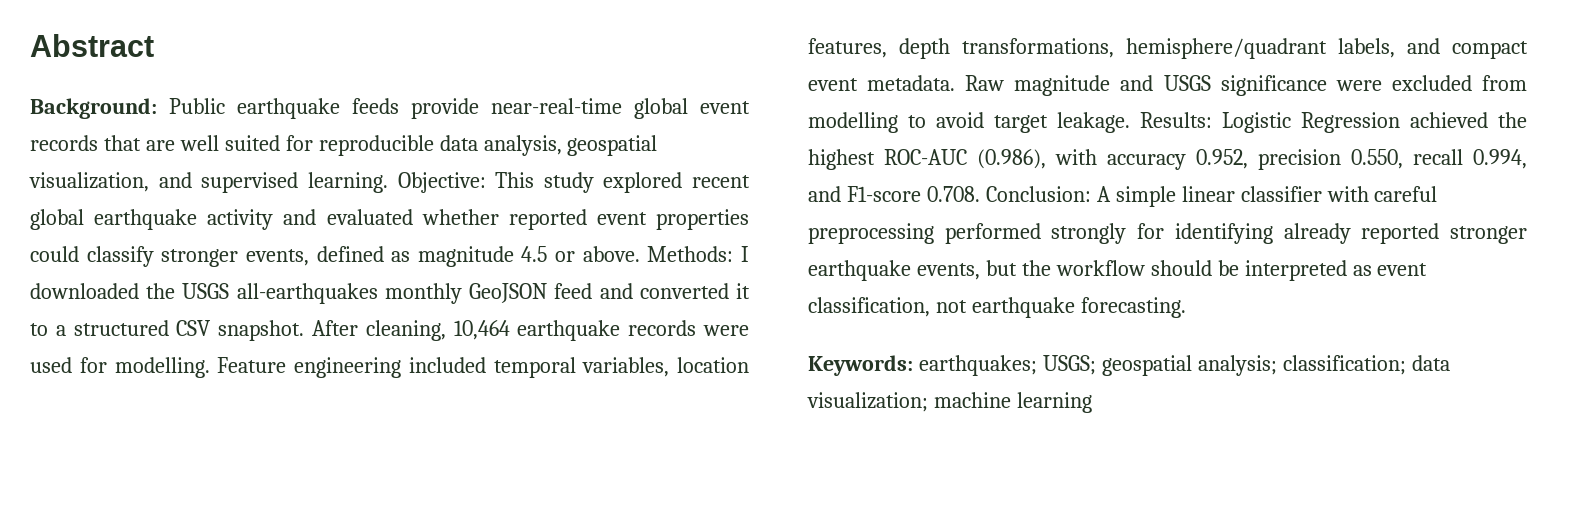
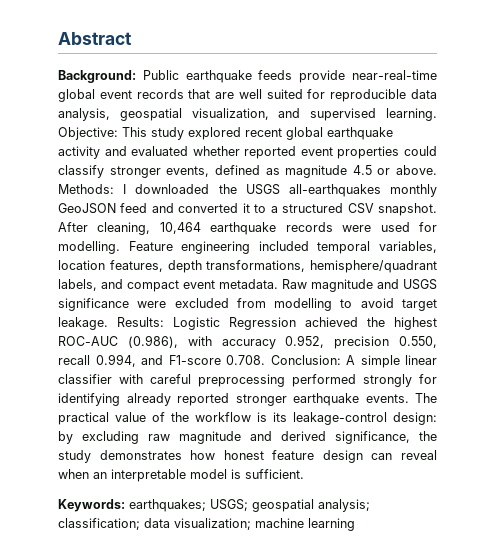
[916,260,1428,281] [808,297,1186,318] events, but the workflow should be interpreted as event classification, not earthquake forecasting. -> [365,393,437,403] [58,412,437,425] [58,431,437,444] [58,450,437,463] [58,469,304,482] events. The practical value of the workflow is its leakage-control design: by excluding raw magnitude and derived significance, the study demonstrates how honest feature design can reveal when an interpretable model is sufficient.

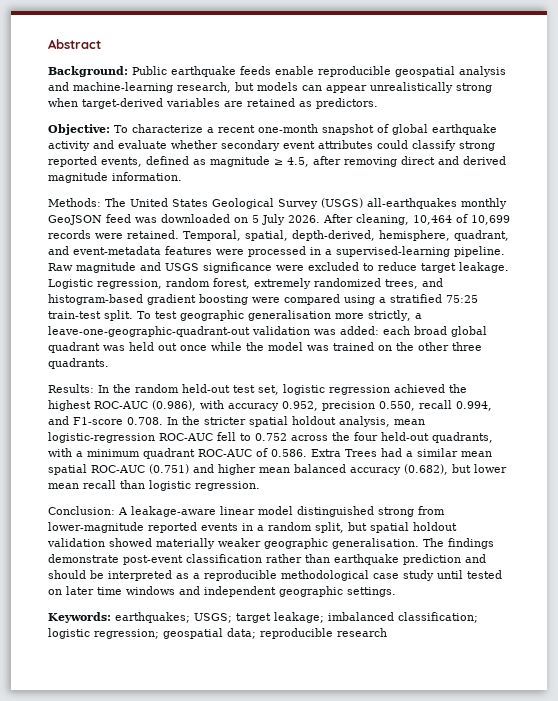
[299,70,438,83] [58,89,437,102] [58,108,438,121] [58,127,393,140] [58,146,437,159] [58,165,437,178] [58,184,437,197] [58,203,438,216] [58,222,437,235] [58,241,437,254] [58,260,437,273] [58,279,278,292] provide near-real-time global event records that are well suited for reproducible data analysis, geospatial visualization, and supervised learning. Objective: This study explored recent global earthquake activity and evaluated whether reported event properties could classify stronger events, defined as magnitude 4.5 or above. Methods: I downloaded the USGS all-earthquakes monthly GeoJSON feed and converted it to a structured CSV snapshot. After cleaning, 10,464 earthquake records were used for modelling. Feature engineering included temporal variables, location features, depth transformations, hemisphere/quadrant labels, and compact event metadata. -> [275,66,506,77] [48,82,492,93] [48,98,378,109] [48,124,497,135] [48,140,495,151] [48,156,506,167] [48,172,182,183] [48,198,507,209] [48,214,510,225] [48,230,509,241] [48,246,505,257] enable reproducible geospatial analysis and machine-learning research, but models can appear unrealistically strong when target-derived variables are retained as predictors. // Objective: To characterize a recent one-month snapshot of global earthquake activity and evaluate whether secondary event attributes could classify strong reported events, defined as magnitude ≥ 4.5, after removing direct and derived magnitude information. // Methods: The United States Geological Survey (USGS) all-earthquakes monthly GeoJSON feed was downloaded on 5 July 2026. After cleaning, 10,464 of 10,699 records were retained. Temporal, spatial, depth-derived, hemisphere, quadrant, and event-metadata features were processed in a supervised-learning pipeline.
[236,298,437,311] [58,317,296,330] from modelling to avoid target leakage. Results: Logistic Regression -> [363,262,509,273] [48,278,443,289] [48,294,478,305] [48,310,422,321] [48,326,487,337] [48,342,482,353] [48,358,109,369] [48,384,390,395] to reduce target leakage. Logistic regression, random forest, extremely randomized trees, and histogram-based gradient boosting were compared using a stratified 75:25 train-test split. To test geographic generalisation more strictly, a leave-one-geographic-quadrant-out validation was added: each broad global quadrant was held out once while the model was trained on the other three quadrants. // Results: In the random held-out test set, logistic regression
[270,355,437,368] [58,374,437,387] [58,393,437,406] [58,412,437,425] [58,431,437,444] [58,450,437,463] [58,469,304,482] [58,499,370,512] [58,518,355,531] Conclusion: A simple linear classifier with careful preprocessing performed strongly for identifying already reported stronger earthquake events. The practical value of the workflow is its leakage-control design: by excluding raw magnitude and derived significance, the study demonstrates how honest feature design can reveal when an interpretable model is sufficient. // Keywords: earthquakes; USGS; geospatial analysis; classification; data visualization; machine learning -> [167,416,425,427] [48,432,493,443] [48,448,492,459] [48,464,507,475] [48,480,260,491] [48,506,445,517] [48,522,457,533] [47,538,494,549] [48,554,486,565] [48,570,502,581] [48,586,396,597] [48,612,478,623] [48,628,387,639] In the stricter spatial holdout analysis, mean logistic-regression ROC-AUC fell to 0.752 across the four held-out quadrants, with a minimum quadrant ROC-AUC of 0.586. Extra Trees had a similar mean spatial ROC-AUC (0.751) and higher mean balanced accuracy (0.682), but lower mean recall than logistic regression. // Conclusion: A leakage-aware linear model distinguished strong from lower-magnitude reported events in a random split, but spatial holdout validation showed materially weaker geographic generalisation. The findings demonstrate post-event classification rather than earthquake prediction and should be interpreted as a reproducible methodological case study until tested on later time windows and independent geographic settings. // Keywords: earthquakes; USGS; target leakage; imbalanced classification; logistic regression; geospatial data; reproducible research

